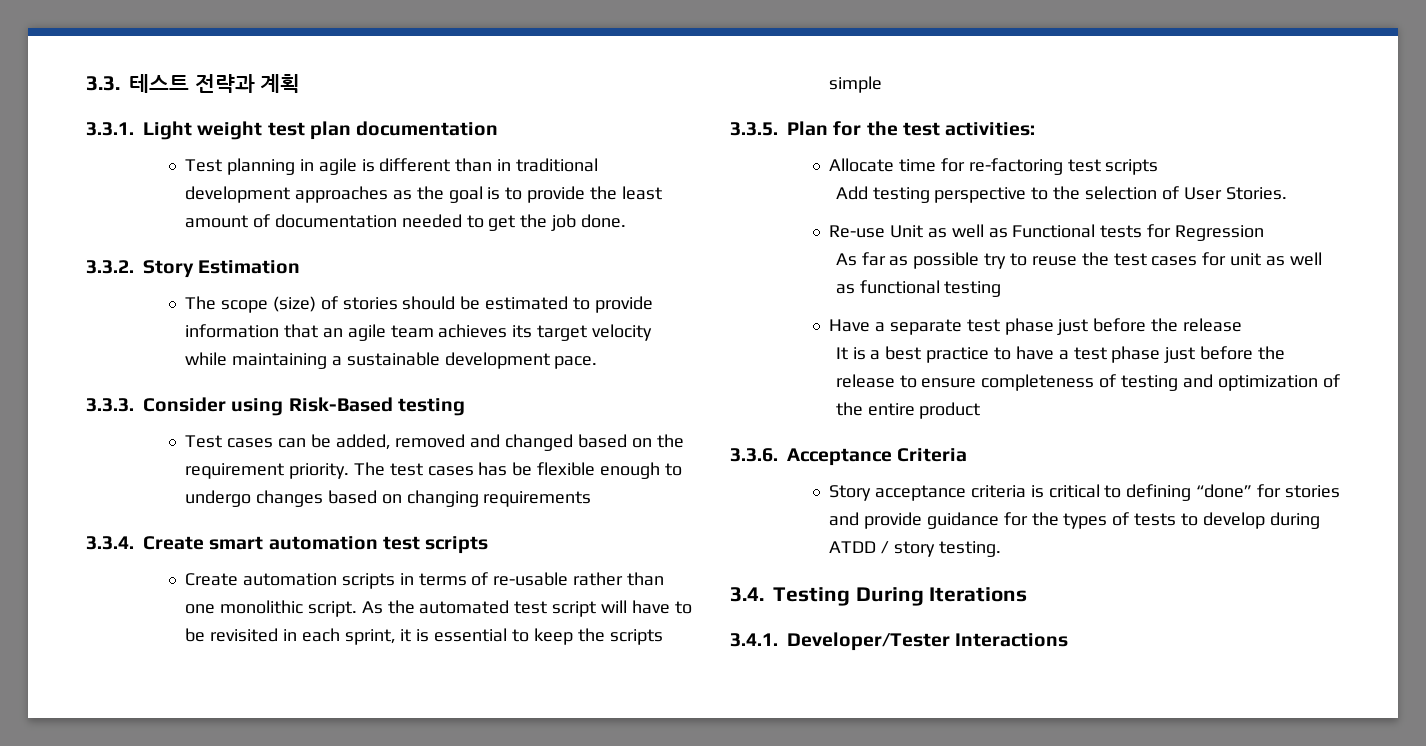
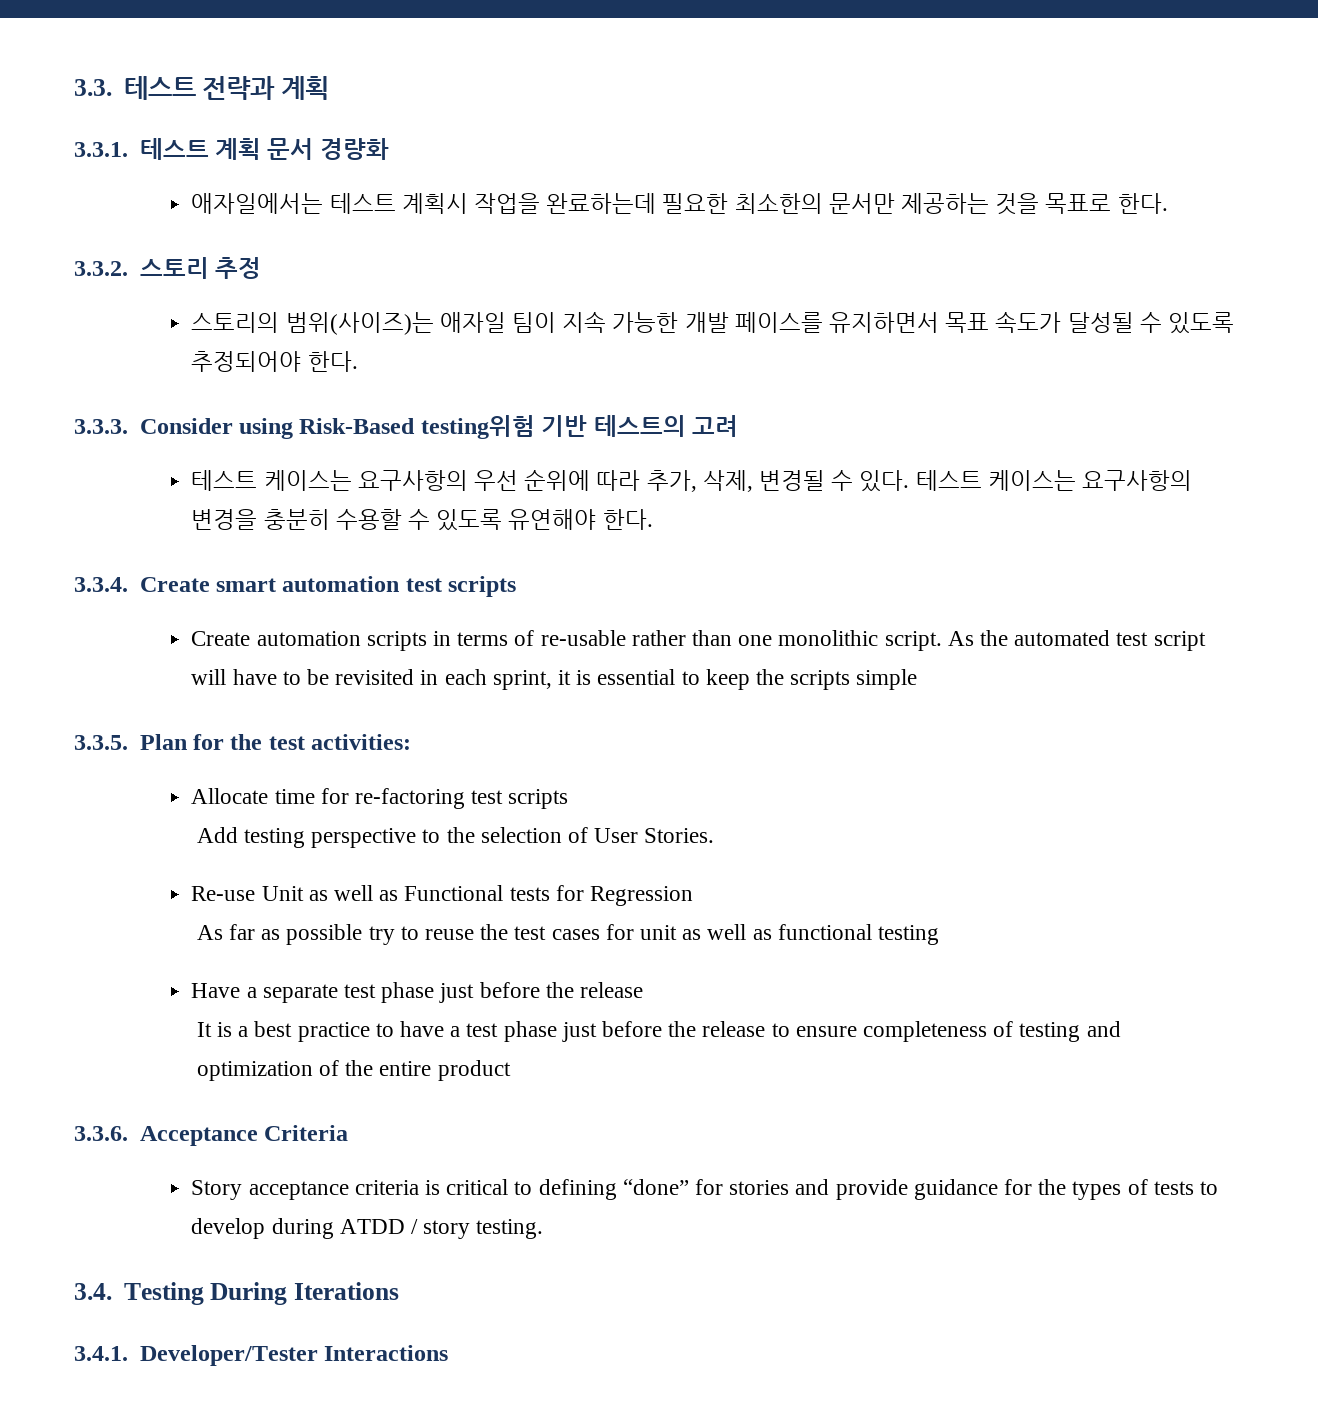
[143,121,499,140] [185,158,598,175] [185,186,662,203] [185,214,626,231] [86,260,301,278] [185,296,653,313] [185,324,652,341] [185,352,598,369] [86,397,465,416] [185,434,684,451] [185,462,682,479] [185,490,592,507] Light weight test plan documentation // Test planning in agile is different than in traditional development approaches as the goal is to provide the least amount of documentation needed to get the job done. // 3.3.2. Story Estimation // The scope (size) of stories should be estimated to provide information that an agile team achieves its target velocity while maintaining a sustainable development pace. // 3.3.3. Consider using Risk-Based testing // Test cases can be added, removed and changed based on the requirement priority. The test cases has be flexible enough to undergo changes based on changing requirements -> [139,138,389,160] [191,193,1168,215] [74,257,261,279] [191,311,1235,335] [191,351,358,372] [74,415,739,439] [191,469,1193,492] [191,509,653,531] 테스트 계획 문서 경량화 // 애자일에서는 테스트 계획시 작업을 완료하는데 필요한 최소한의 문서만 제공하는 것을 목표로 한다. // 3.3.2. 스토리 추정 // 스토리의 범위(사이즈)는 애자일 팀이 지속 가능한 개발 페이스를 유지하면서 목표 속도가 달성될 수 있도록 추정되어야 한다. // 3.3.3. Consider using Risk-Based testing위험 기반 테스트의 고려 // 테스트 케이스는 요구사항의 우선 순위에 따라 추가, 삭제, 변경될 수 있다. 테스트 케이스는 요구사항의 변경을 충분히 수용할 수 있도록 유연해야 한다.

